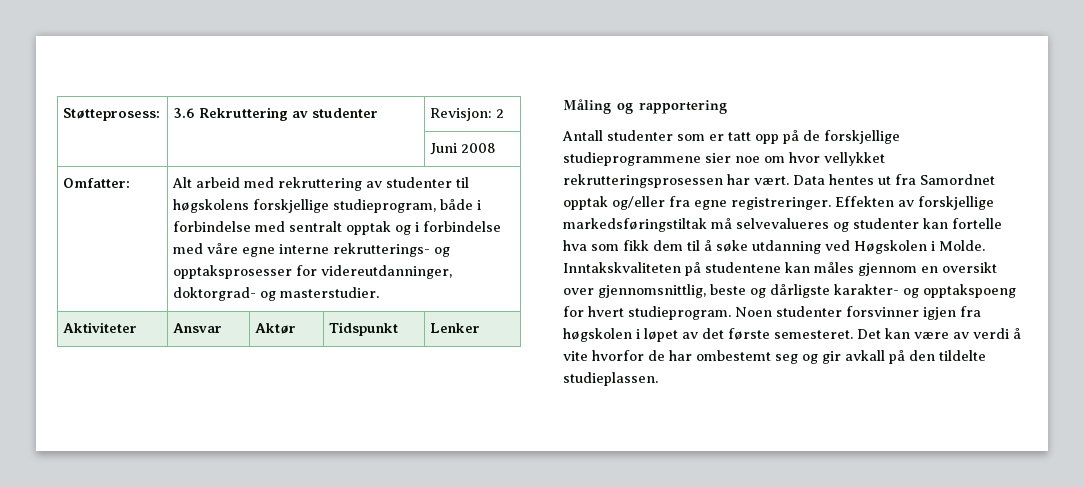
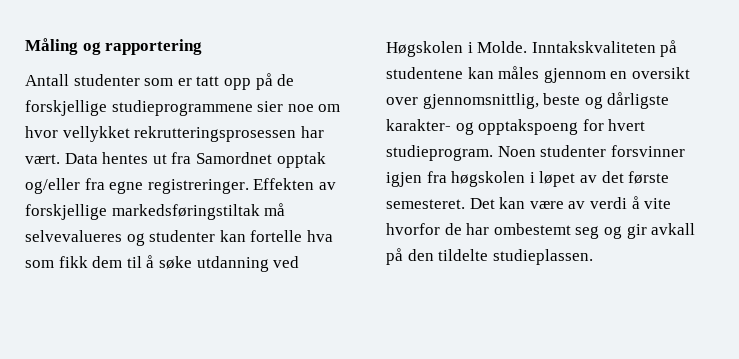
[63,108,161,121] [173,107,379,121] [430,108,505,121] [430,143,497,155] [63,178,131,188] [172,177,470,191] [173,199,482,213] [173,221,502,235] [173,243,451,257] [173,265,453,279] [173,287,380,301] [63,322,138,333] [173,323,223,333] [255,323,297,334] [329,322,399,336] [430,323,481,333] Støtteprosess: | 3.6 Rekruttering av studenter | Revisjon: 2 // | | Juni 2008 // Omfatter: | Alt arbeid med rekruttering av studenter til høgskolens forskjellige studieprogram, både i forbindelse med sentralt opptak og i forbindelse med våre egne interne rekrutterings- og opptaksprosesser for videreutdanninger, doktorgrad- og masterstudier. // Aktiviteter | Ansvar | Aktør | Tidspunkt | Lenker // -> (25, 46) none

